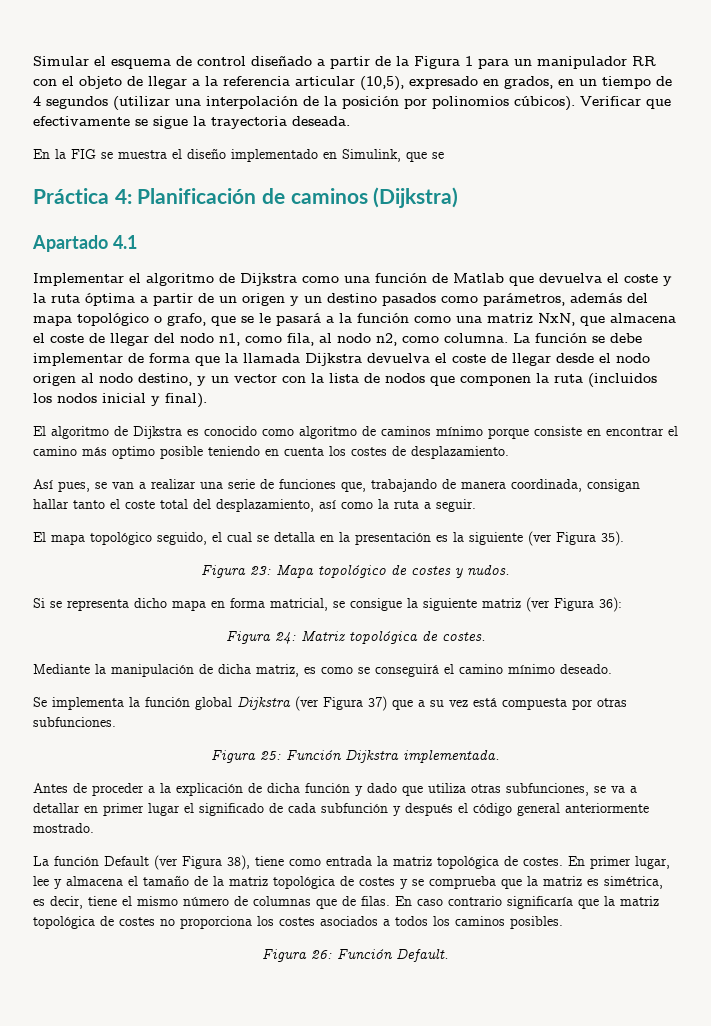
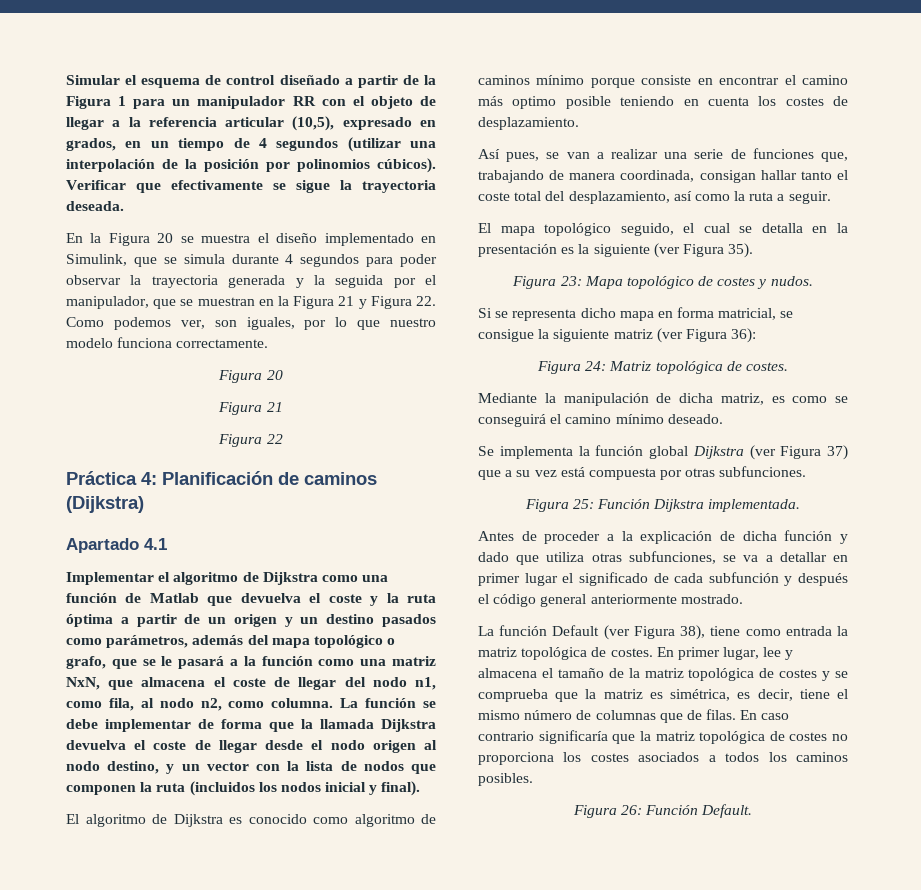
[71,149,96,159] FIG -> [108,233,174,246] Figura 20
(444, 155) none -> [183,254,437,267] [66,275,436,288] [66,296,436,309] [66,317,436,330] [66,337,269,348] [218,370,283,383] [218,402,283,415] [218,434,283,447] simula durante 4 segundos para poder observar la trayectoria generada y la seguida por el manipulador, que se muestran en la Figura 21 y Figura 22. Como podemos ver, son iguales, por lo que nuestro modelo funciona correctamente. // Figura 20 // Figura 21 // Figura 22

